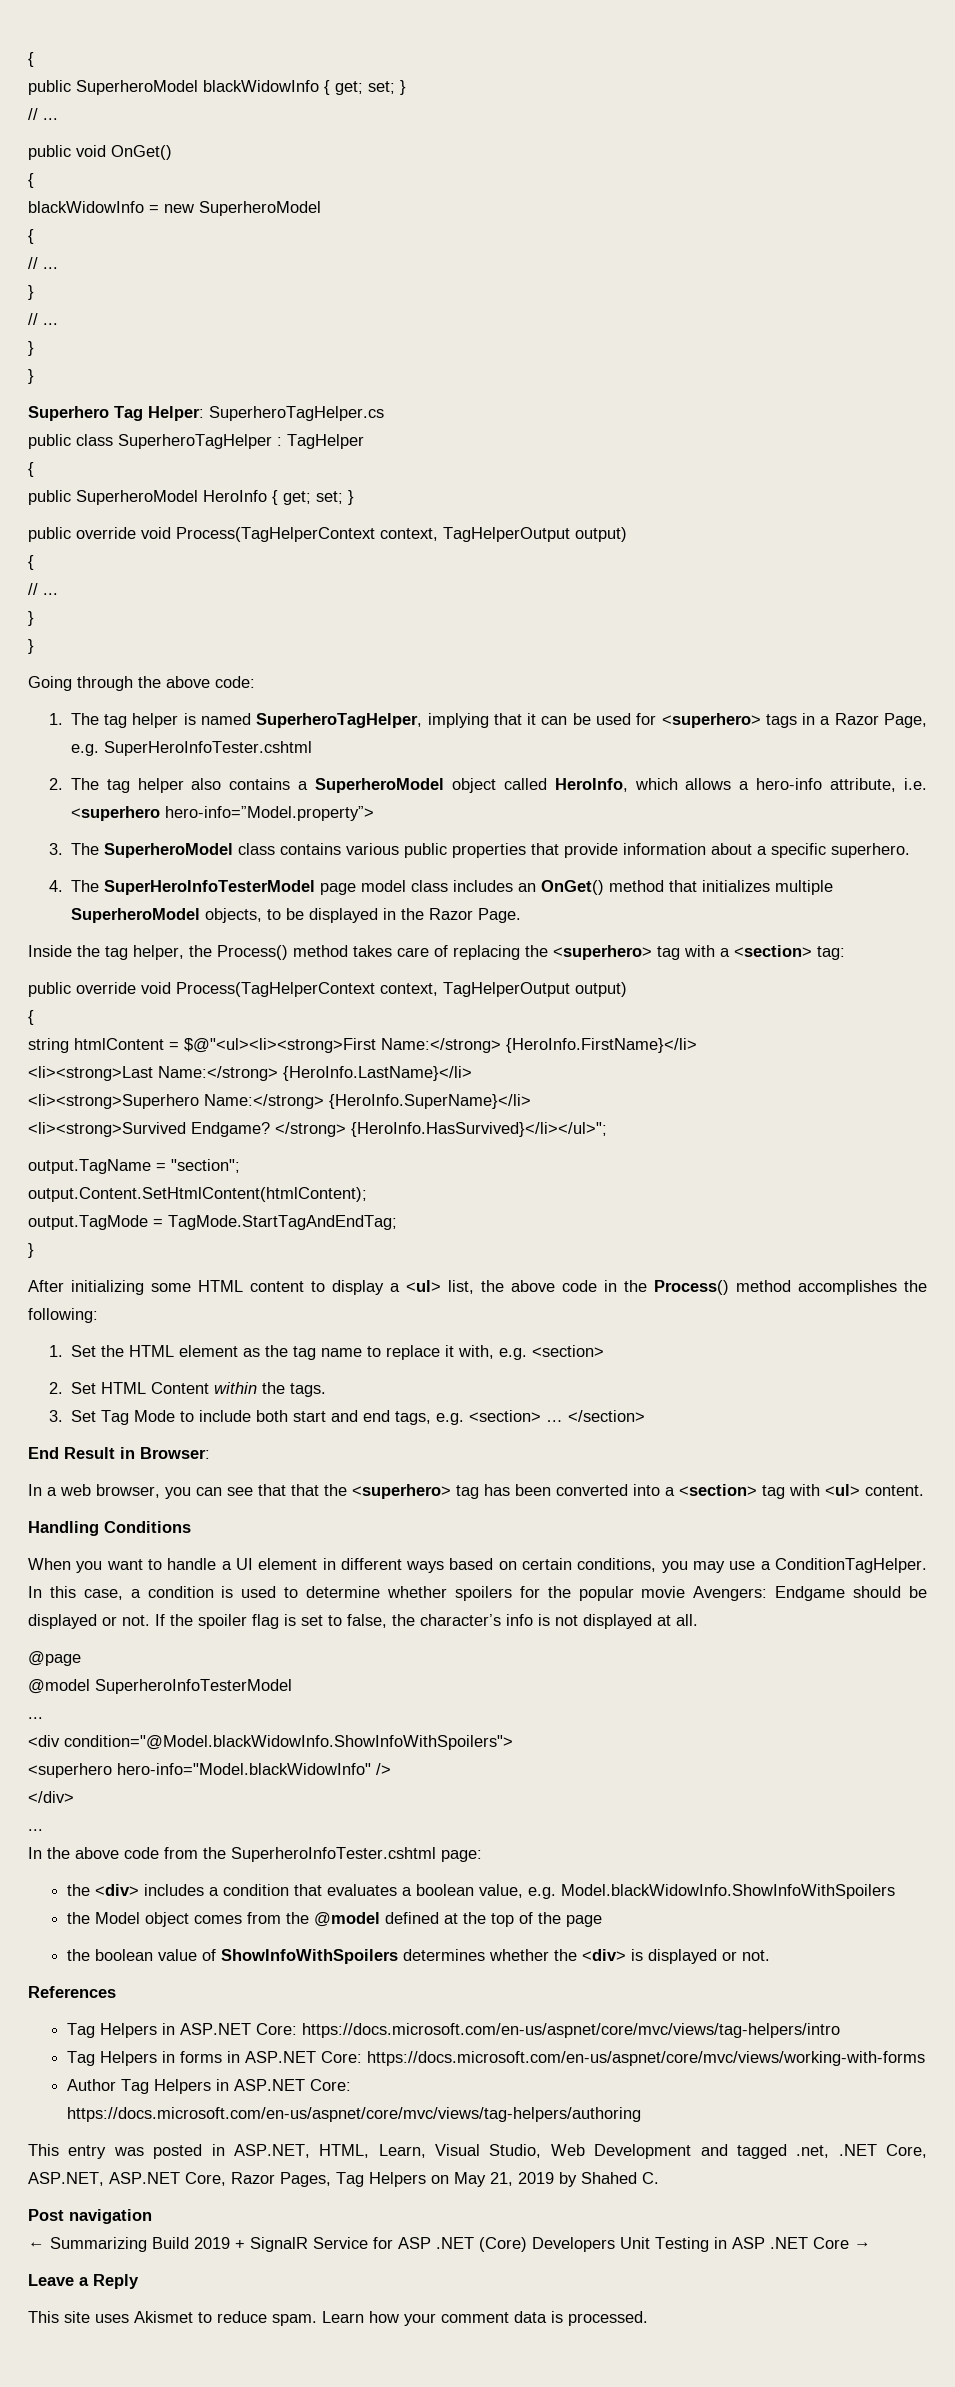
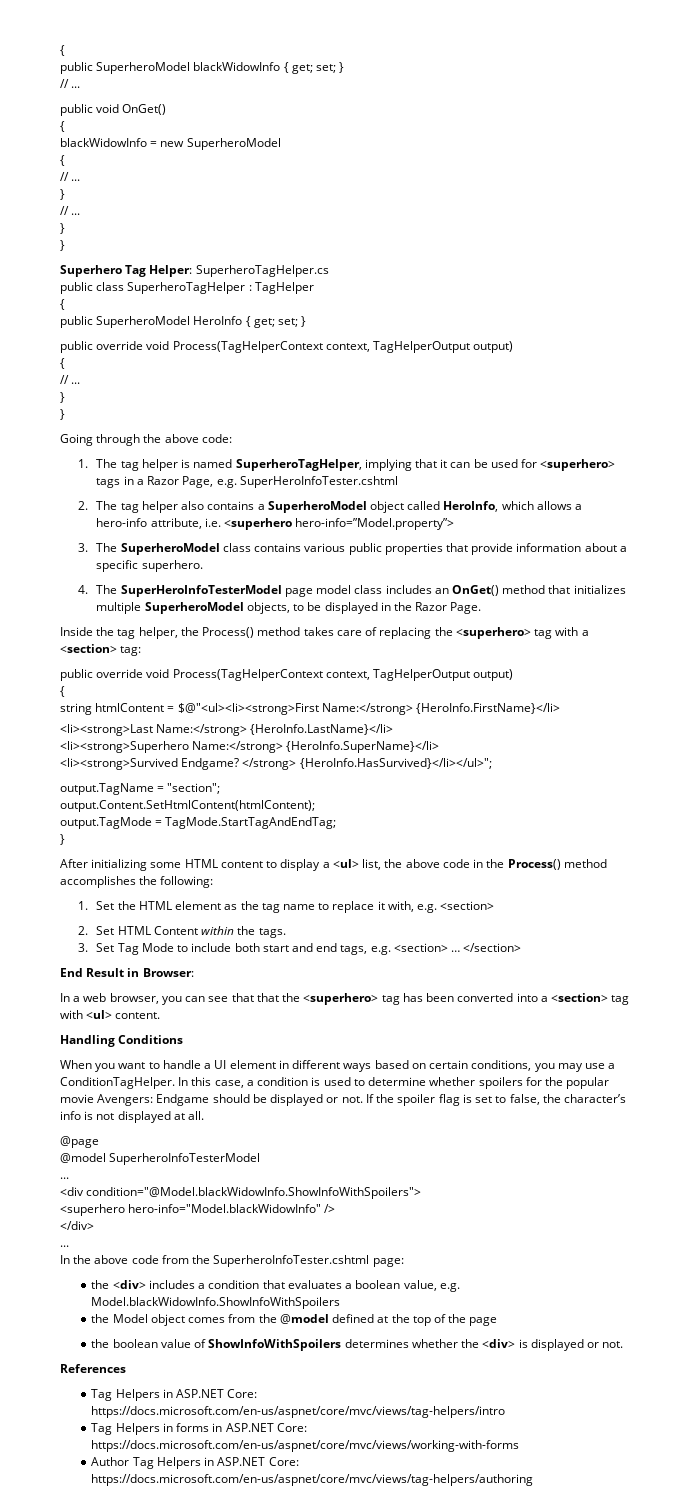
[28,2144,927,2159] [28,2172,659,2187] [28,2209,152,2224] [28,2237,871,2252] [28,2274,139,2289] [28,2311,648,2326] // This entry was posted in ASP.NET, HTML, Learn, Visual Studio, Web Development and tagged .net, .NET Core, ASP.NET, ASP.NET Core, Razor Pages, Tag Helpers on May 21, 2019 by Shahed C. // Post navigation // ← Summarizing Build 2019 + SignalR Service for ASP .NET (Core) Developers Unit Testing in ASP .NET Core → // Leave a Reply // This site uses Akismet to reduce spam. Learn how your comment data is processed. -> (534, 1480) none

